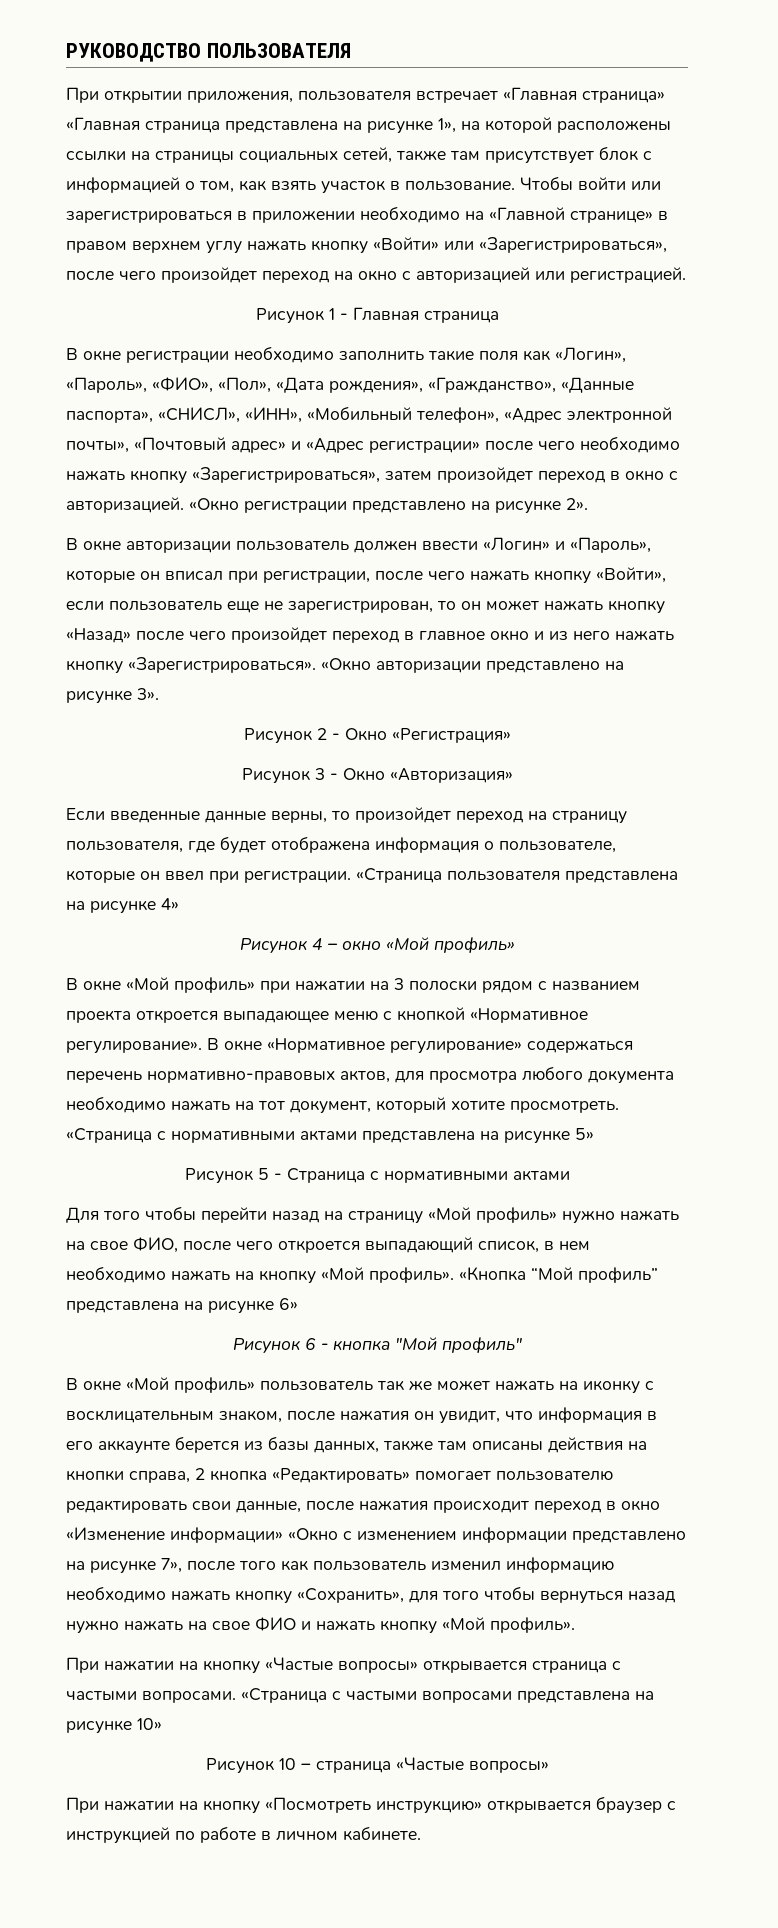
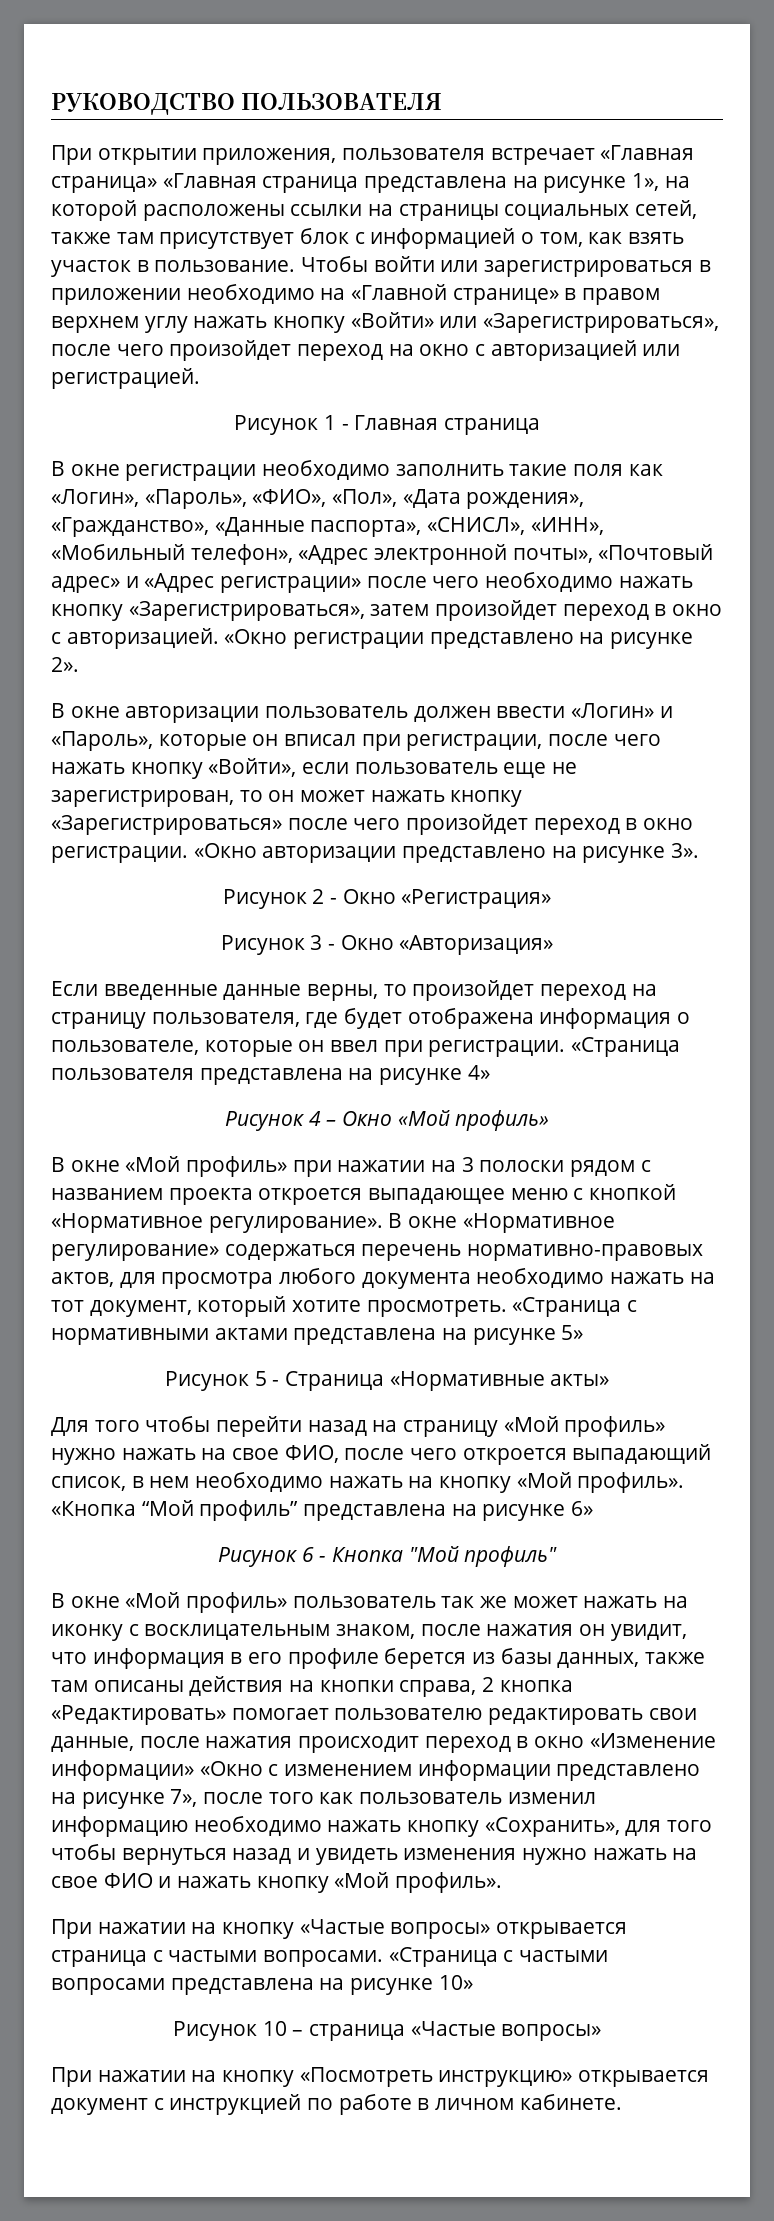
[66,628,131,643] «Назад» -> [51,815,282,835] «Зарегистрироваться»
[419,630,674,641] [66,657,316,674] главное окно и из него нажать кнопку «Зарегистрироваться». -> [643,818,694,830] [51,846,188,863] окно регистрации.
[341,940,381,951] окно -> [341,1111,392,1126] Окно
[369,1170,570,1183] с нормативными актами -> [389,1371,610,1391] «Нормативные акты»
[332,1340,390,1351] кнопка -> [331,1547,403,1562] Кнопка
[98,1440,170,1454] аккаунте -> [287,1648,379,1669] профиле
(675, 1597) none -> [297,1848,517,1865] и увидеть изменения
[596,1796,662,1814] браузер -> [51,2098,148,2115] документ

